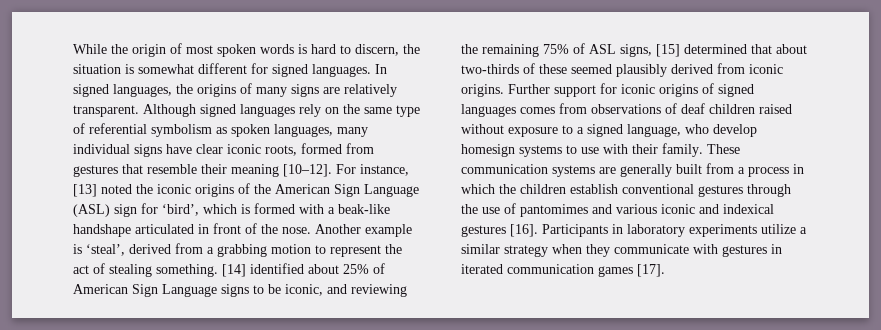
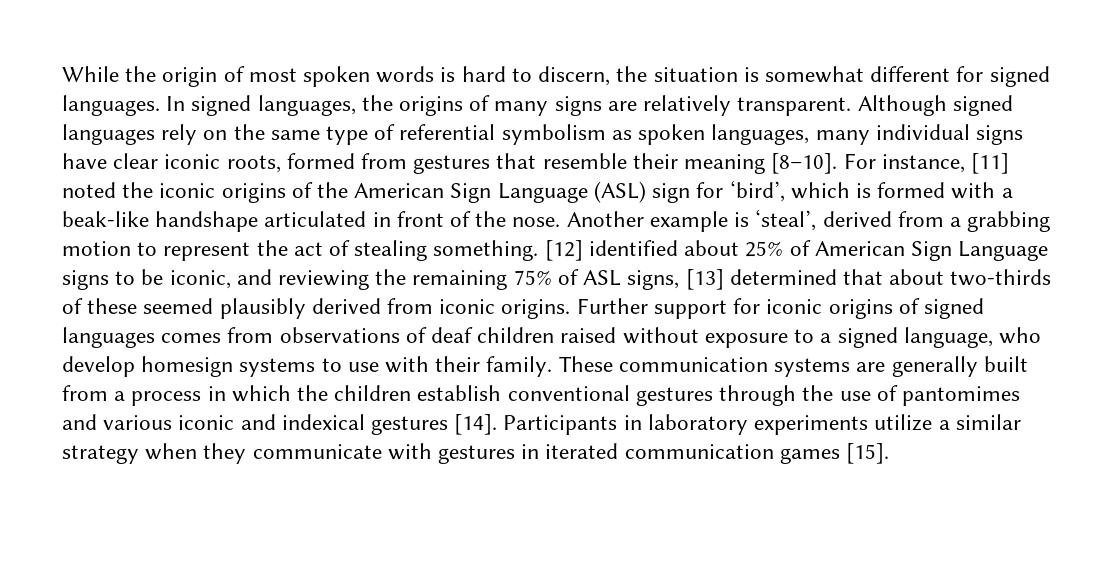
[283,164,332,177] [10–12]. -> [771,153,838,174] [8–10].
[73,184,97,197] [13] -> [970,153,1009,174] [11]
[222,264,246,277] [14] -> [544,240,583,261] [12]
[656,44,680,57] [15] -> [685,269,724,290] [13]
[510,224,538,237] [16]. -> [454,414,498,435] [14].
[637,264,665,277] [17]. -> [846,443,890,464] [15].

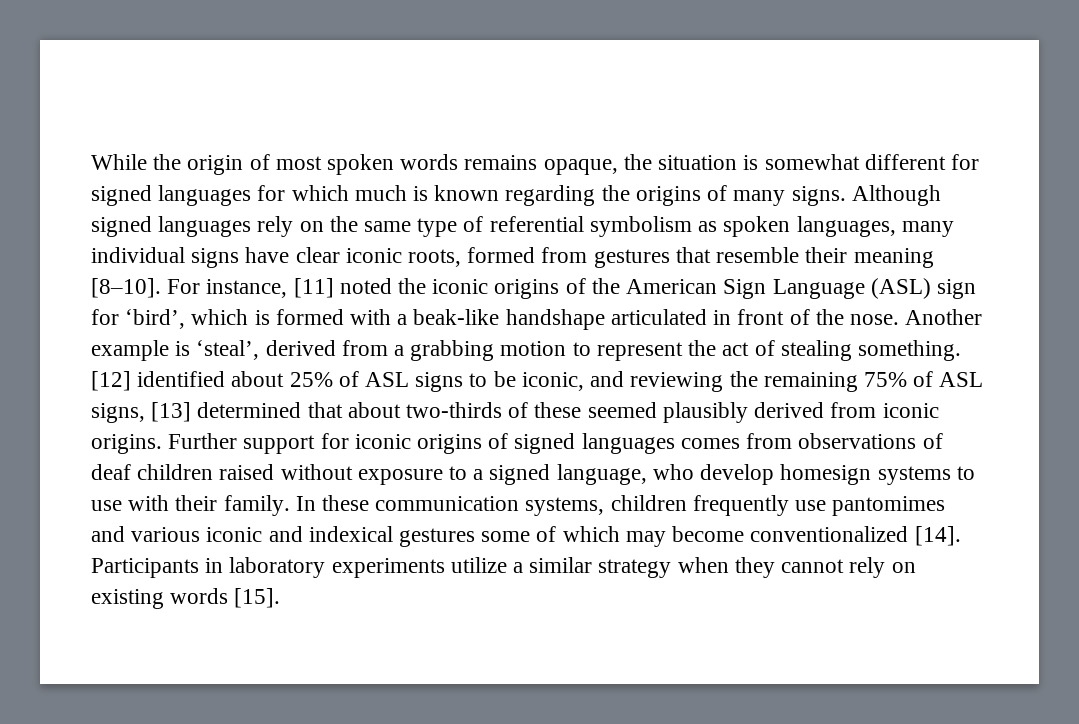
[440,66,611,86] is hard to discern, -> [464,155,618,175] remains opaque,
[62,95,852,116] languages. In signed languages, the origins of many signs are relatively transparent. -> [158,185,846,206] languages for which much is known regarding the origins of many signs.
[814,241,1049,261] American Sign Language -> [365,372,410,387] ASL
[558,356,1028,377] [62,385,898,406] These communication systems are generally built from a process in which the children establish conventional gestures through the use of -> [295,495,827,516] In these communication systems, children frequently use
(449, 425) none -> [481,526,909,547] some of which may become conventionalized
[252,443,840,464] communicate with gestures in iterated communication games -> [781,557,916,578] [91,588,229,609] cannot rely on existing words

